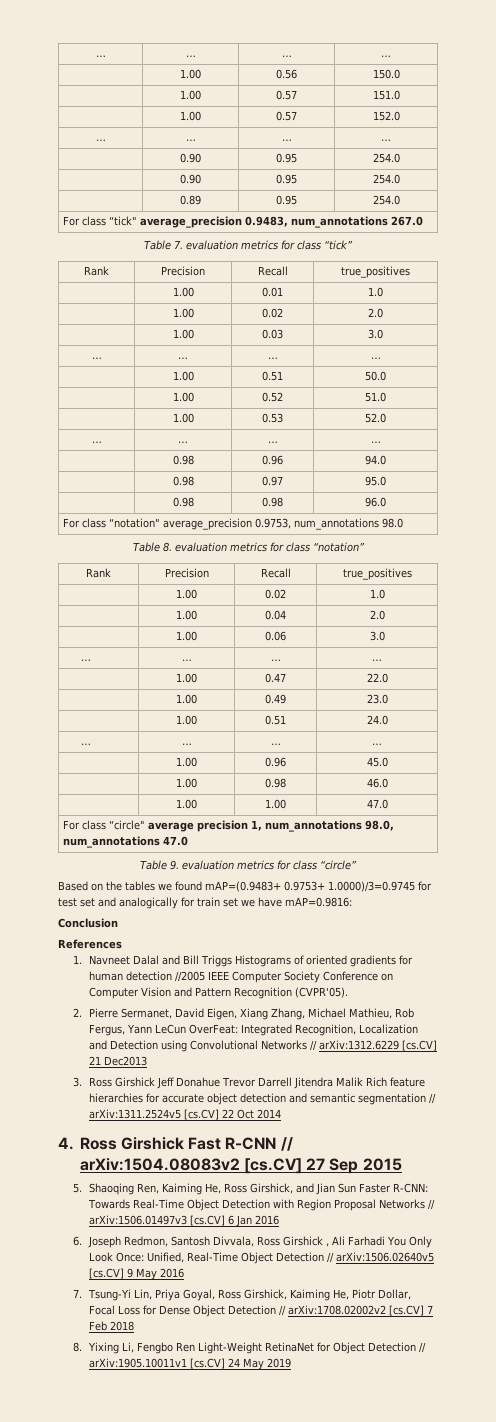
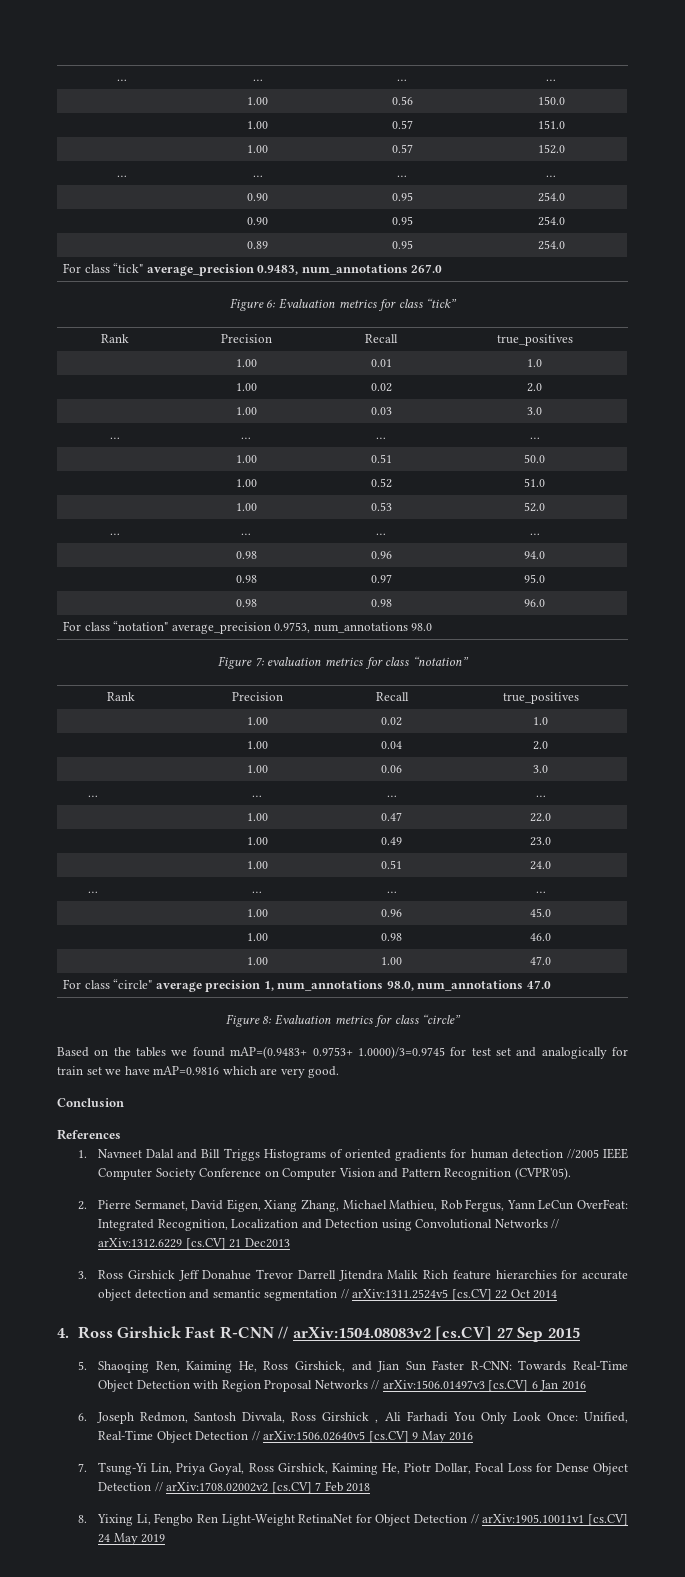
[144,240,238,250] Table 7. evaluation -> [229,298,335,311] Figure 6: Evaluation
[132,542,172,552] Table 8. -> [218,656,265,669] Figure 7:
[140,860,234,870] Table 9. evaluation -> [225,1014,331,1027] Figure 8: Evaluation
[285,897,352,907] mAP=0.9816: -> [153,1066,340,1078] mAP=0.9816 which are very good.

